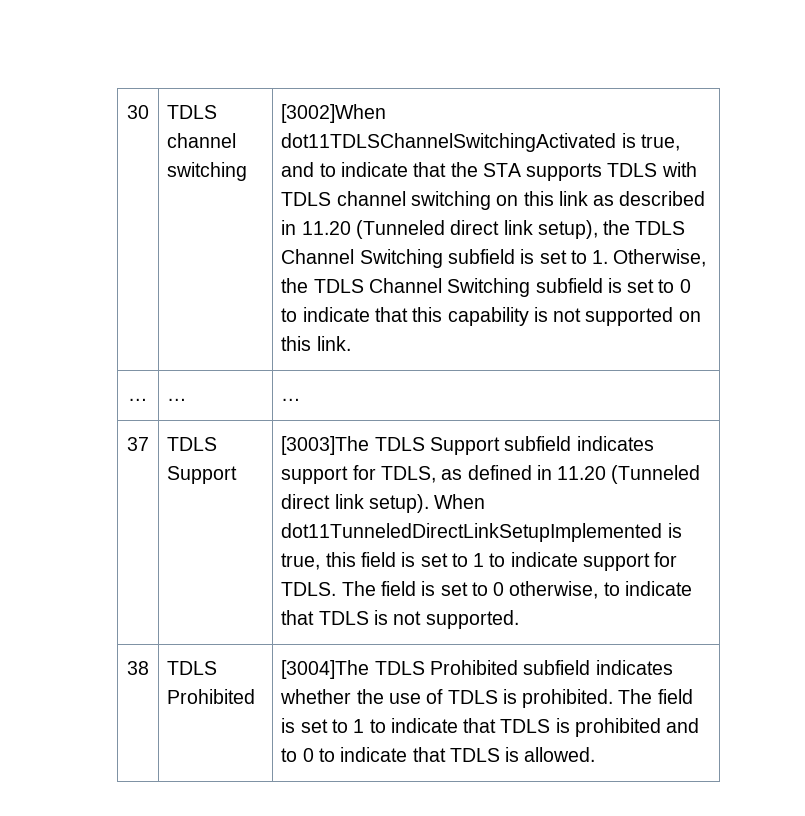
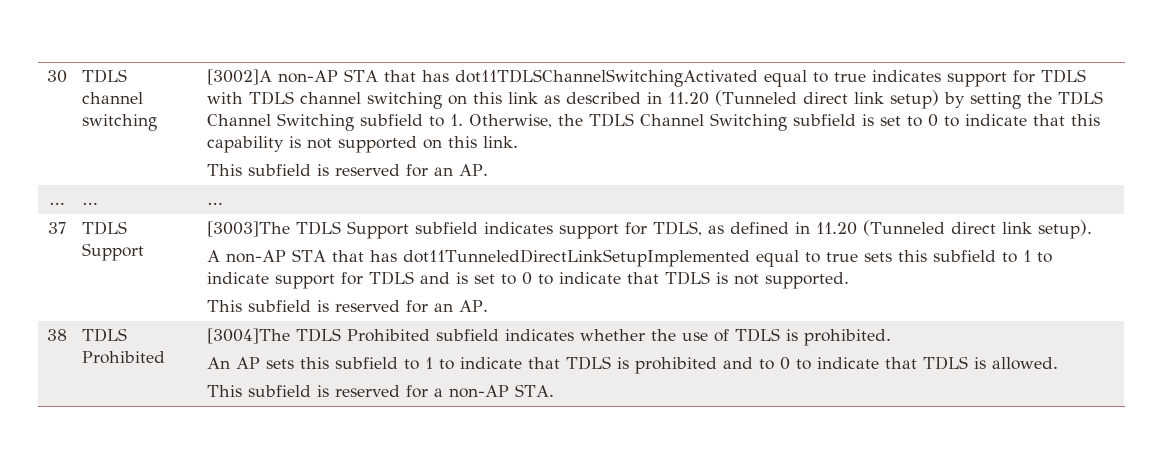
[281,104,387,123] [281,133,681,152] [281,162,603,181] [3002]When dot11TDLSChannelSwitchingActivated is true, and to indicate that the STA supports -> [206,69,1035,87] [3002]A non-AP STA that has dot11TDLSChannelSwitchingActivated equal to true indicates support for
[537,220,686,239] [281,249,567,268] setup), the TDLS Channel Switching subfield is set -> [889,90,1103,109] [206,113,423,131] setup) by setting the TDLS Channel Switching subfield
(351, 343) none -> [206,164,488,177] // This subfield is reserved for an AP.
[434,494,486,509] [281,523,682,542] [281,552,448,570] When dot11TunneledDirectLinkSetupImplemented is true, this field is set -> [206,249,996,267] // A non-AP STA that has dot11TunneledDirectLinkSetupImplemented equal to true sets this subfield
[281,581,599,599] TDLS. The field is set to 0 otherwise, -> [368,271,532,285] TDLS and is set to 0
(519, 619) none -> [206,300,488,313] // This subfield is reserved for an AP.
[618,689,693,704] [281,718,328,733] The field is set -> [206,357,398,369] // An AP sets this subfield
(596, 754) none -> [206,384,554,398] // This subfield is reserved for a non-AP STA.

